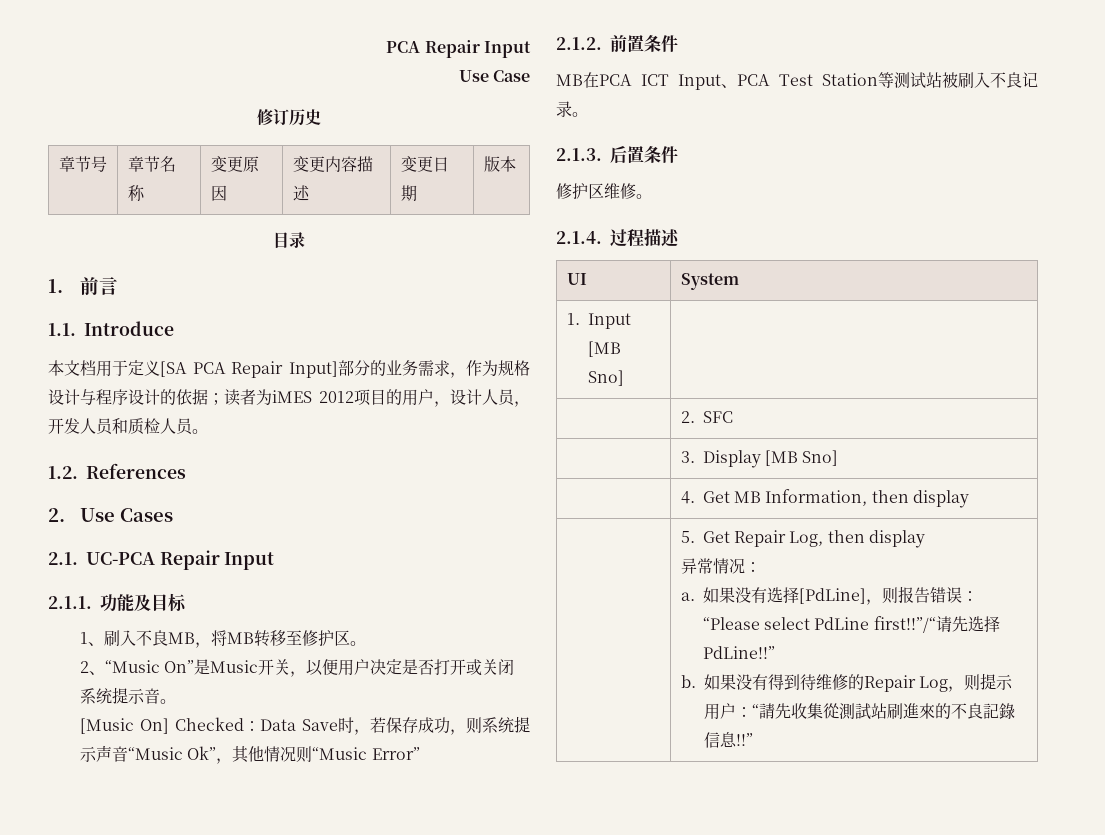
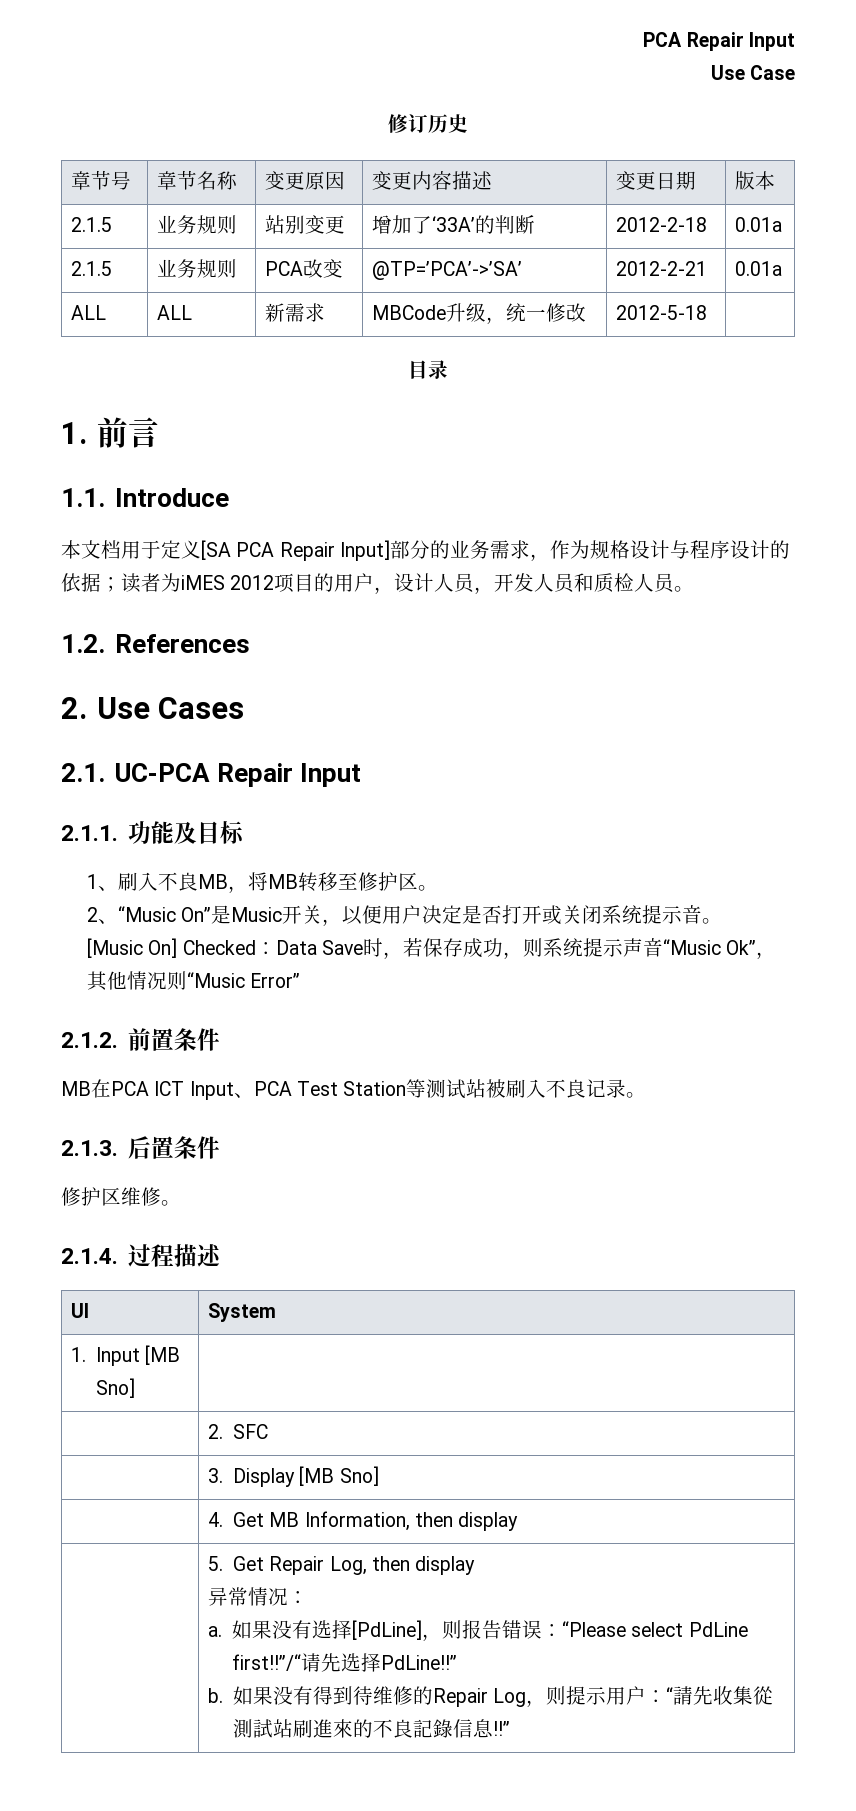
(516, 164) none -> [71,217,113,232] [157,215,238,234] [265,215,346,234] [372,215,536,234] [616,217,708,232] [735,217,783,232] [71,261,113,276] [157,259,238,278] [265,259,344,278] [372,261,523,280] [616,261,708,276] [735,261,783,276] [71,305,107,320] [157,305,193,320] [265,303,326,322] [372,303,587,324] [616,305,708,320] // 2.1.5 | 业务规则 | 站别变更 | 增加了‘33A’的判断 | 2012-2-18 | 0.01a // 2.1.5 | 业务规则 | PCA改变 | @TP=’PCA’->’SA’ | 2012-2-21 | 0.01a // ALL | ALL | 新需求 | MBCode升级，统一修改 | 2012-5-18 |

